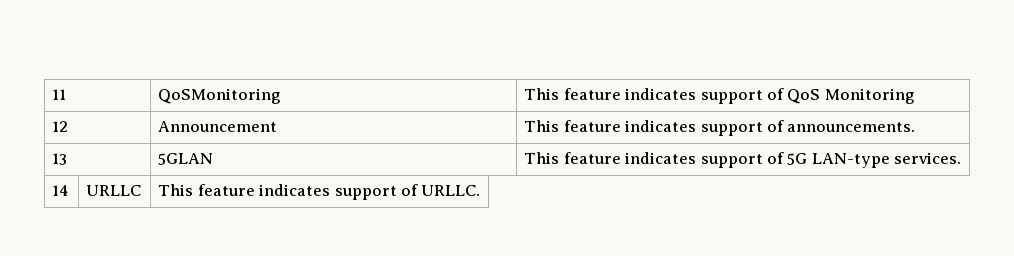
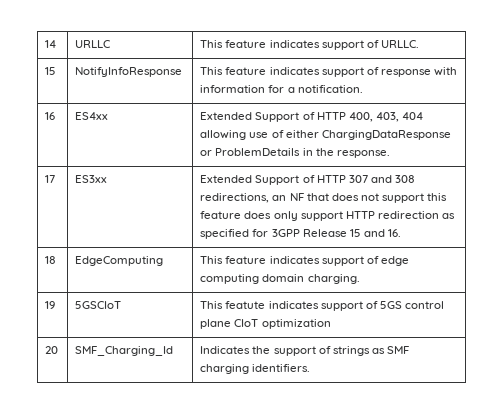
[52,89,67,100] [158,88,282,104] [524,88,915,104] [52,121,69,132] [158,121,278,132] [524,120,916,136] [52,153,68,165] [158,153,214,165] [524,152,962,168] 11 | QoSMonitoring | This feature indicates support of QoS Monitoring // 12 | Announcement | This feature indicates support of announcements. // 13 | 5GLAN | This feature indicates support of 5G LAN-type services. // -> (45, 44) none
(481, 190) none -> [45,67,57,75] [75,67,183,77] [200,67,458,77] [200,85,363,93] [45,112,56,120] [75,112,109,120] [200,112,424,122] [200,130,451,140] [200,148,390,158] [45,175,56,183] [75,175,108,183] [200,175,416,185] [200,193,448,203] [200,211,456,221] [200,229,402,239] [45,256,57,264] [75,256,164,266] [200,256,409,266] [200,274,360,284] [45,301,56,309] [75,301,122,309] [200,301,445,311] [200,319,331,329] [45,346,59,354] [75,346,174,356] [200,346,410,356] [200,364,311,374] // 15 | NotifyInfoResponse | This feature indicates support of response with information for a notification. // 16 | ES4xx | Extended Support of HTTP 400, 403, 404 allowing use of either ChargingDataResponse or ProblemDetails in the response. // 17 | ES3xx | Extended Support of HTTP 307 and 308 redirections, an NF that does not support this feature does only support HTTP redirection as specified for 3GPP Release 15 and 16. // 18 | EdgeComputing | This feature indicates support of edge computing domain charging. // 19 | 5GSCIoT | This featute indicates support of 5GS control plane CIoT optimization // 20 | SMF_Charging_Id | Indicates the support of strings as SMF charging identifiers.

